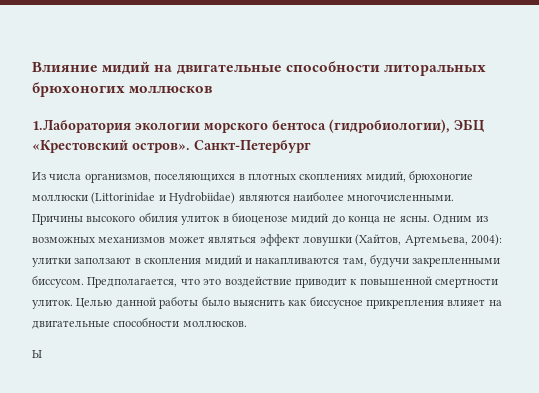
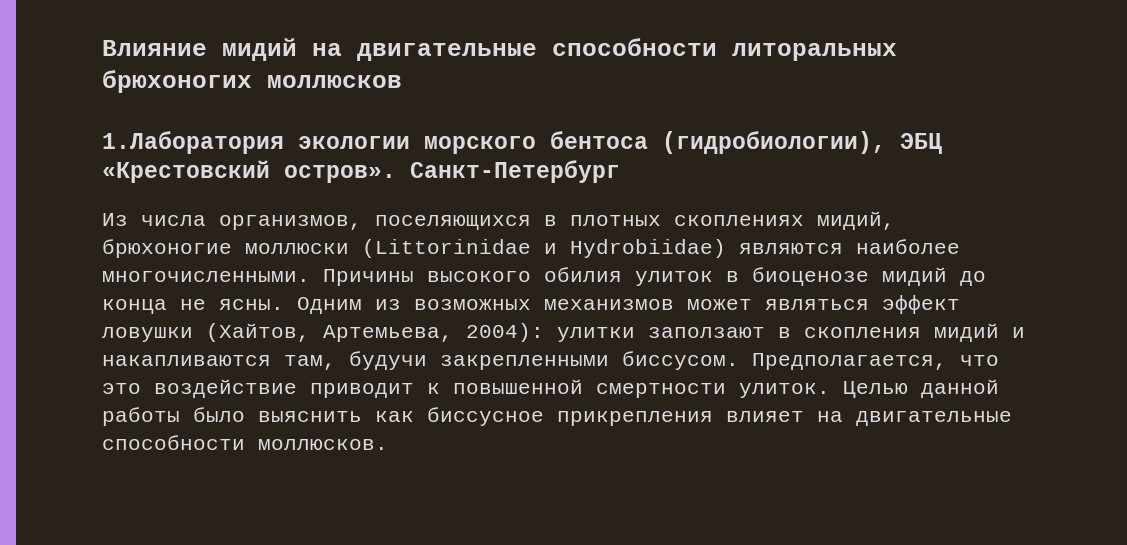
[32,350,42,358] // Ы -> (388, 444) none

